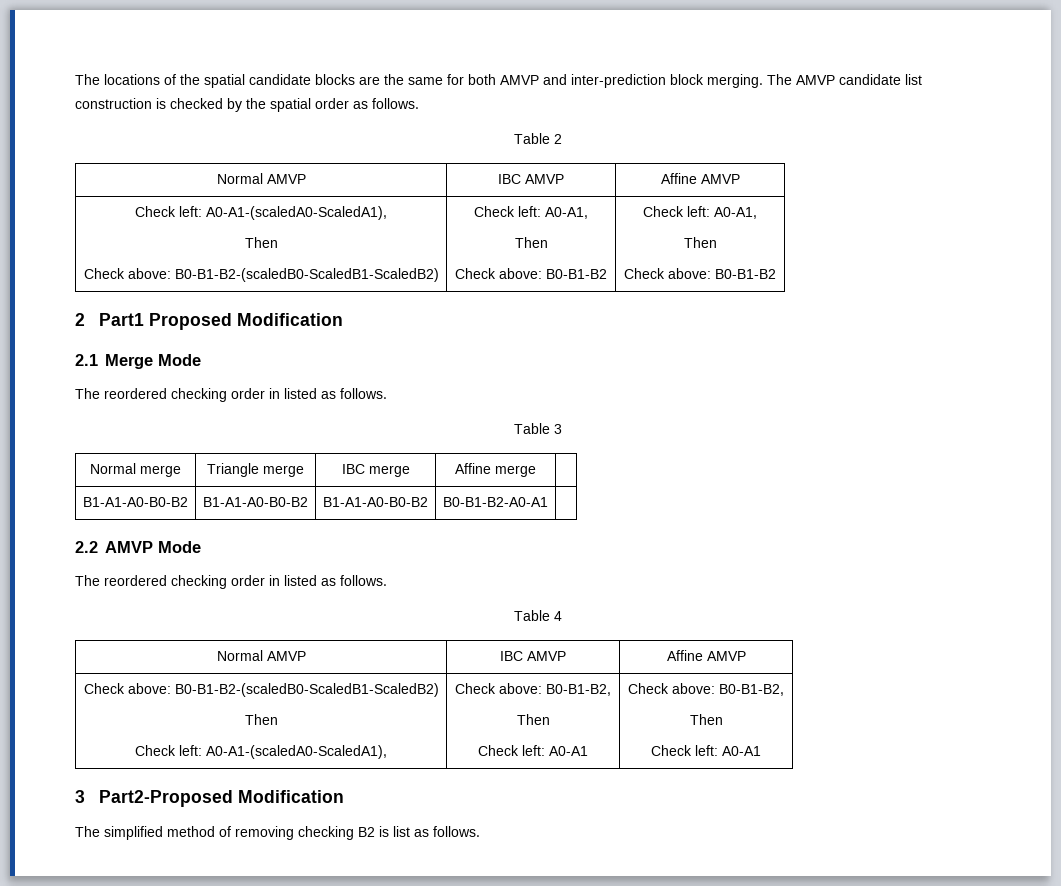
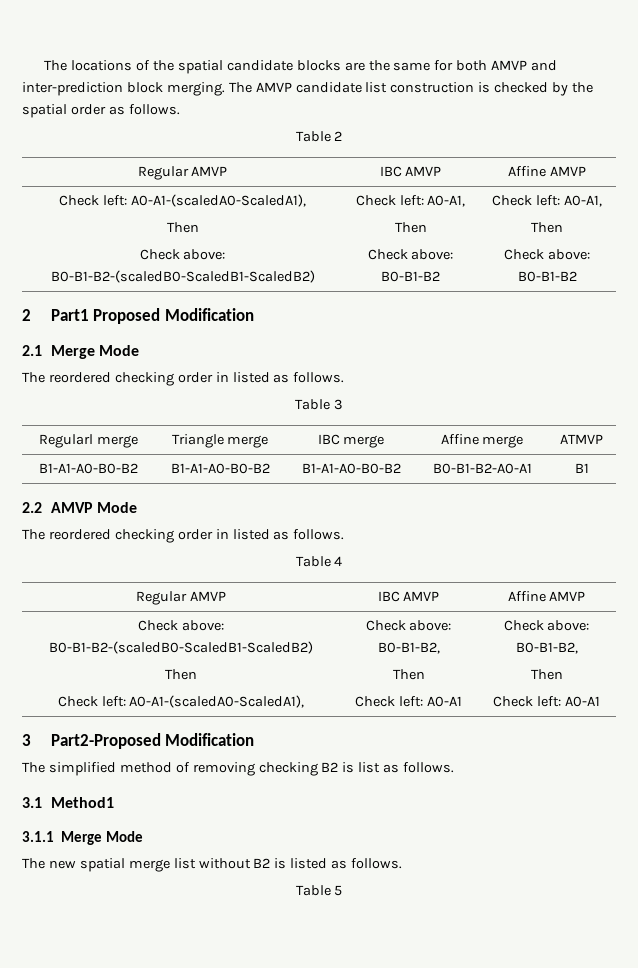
[216,173,263,184] Normal -> [137,166,189,180] Regular
[90,463,136,474] Normal -> [39,434,94,448] Regularl
(536, 471) none -> [560,434,603,444] ATMVP
(548, 502) none -> [574,463,589,473] B1
[216,650,263,661] Normal -> [136,591,188,605] Regular
(480, 831) none -> [22,797,114,808] [22,831,144,845] [22,858,403,872] [295,885,343,896] // 3.1 Method1 // 3.1.1 Merge Mode // The new spatial merge list without B2 is listed as follows. // Table 5

